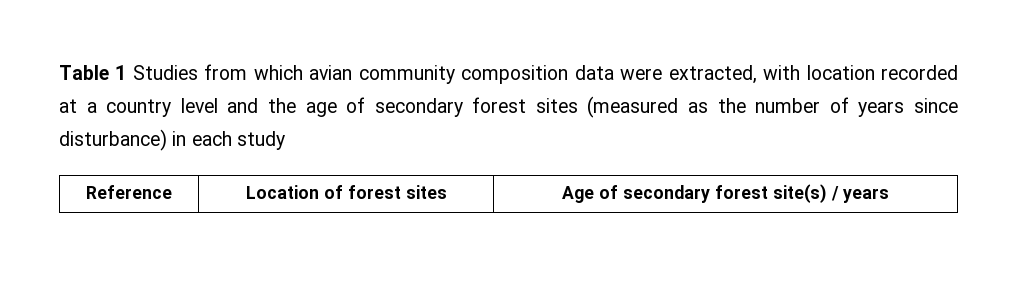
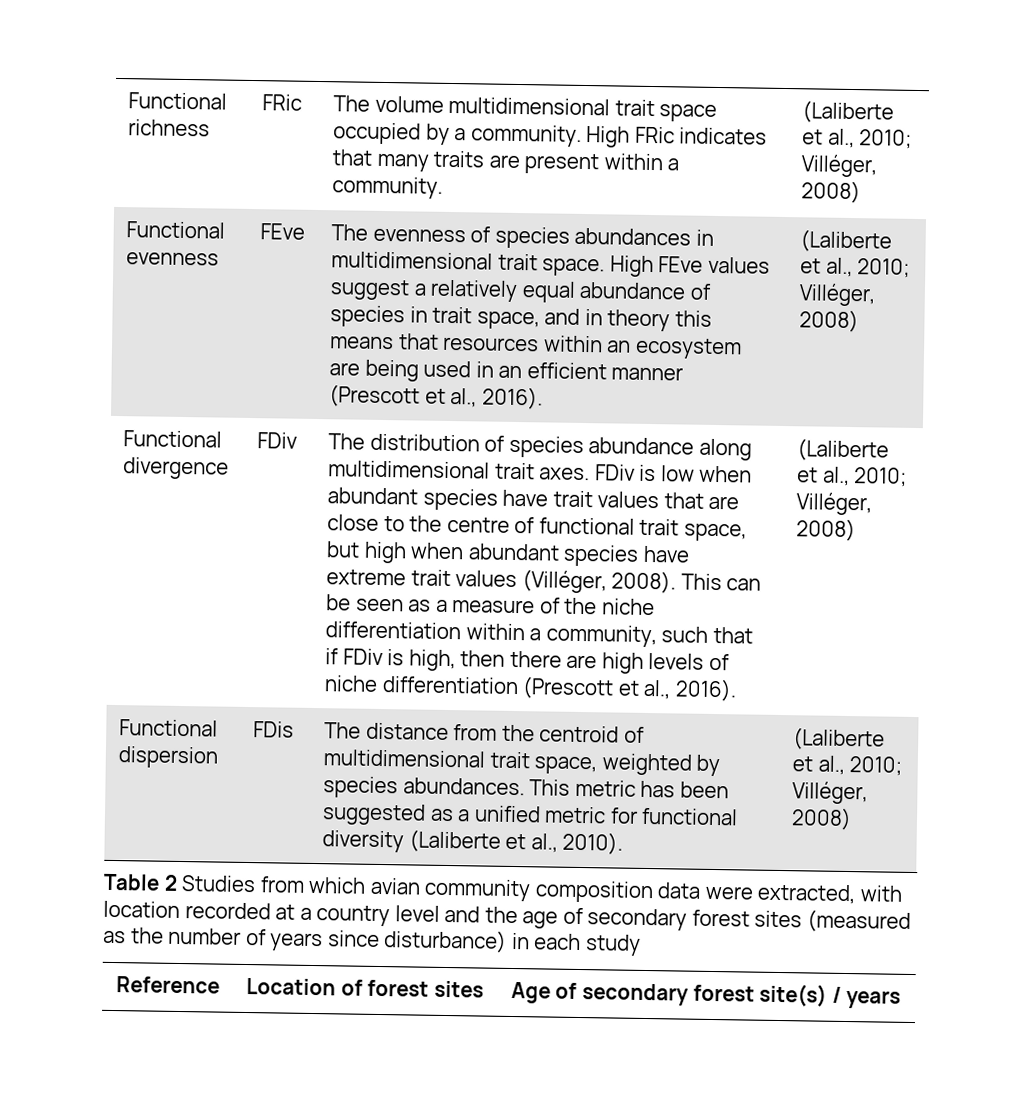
[59,65,127,80] Table 1 -> [128,92,228,110] [128,119,211,137] [262,94,303,111] [333,95,718,122] [333,122,768,148] [332,149,680,175] [332,176,444,199] [802,100,895,124] [802,128,913,149] [801,154,878,178] [801,180,862,204] [126,221,226,239] [126,252,220,266] [260,223,306,240] [331,224,714,249] [331,251,770,278] [330,279,712,303] [330,305,712,332] [330,333,742,360] [329,359,684,382] [329,384,543,410] [800,229,893,253] [800,257,911,278] [799,283,877,307] [799,309,860,333] [123,430,223,448] [123,457,230,480] [257,432,298,449] [328,433,752,461] [328,460,753,483] [327,487,740,511] [327,514,747,542] [326,541,690,567] [326,569,762,594] [326,594,655,616] [325,621,753,648] [325,648,730,674] [324,675,737,702] [797,438,890,462] [797,466,908,487] [796,492,873,516] [796,518,857,542] [119,719,219,737] [118,746,220,769] [253,721,295,738] [324,722,645,743] [323,749,721,777] [323,776,729,799] [322,803,739,826] [322,829,624,855] [793,727,886,751] [792,755,903,776] [792,781,869,805] [791,807,853,831] [103,873,178,891] Functional richness | FRic | The volume multidimensional trait space occupied by a community. High FRic indicates that many traits are present within a community. | (Laliberte et al., 2010; Villéger, 2008) // Functional evenness | FEve | The evenness of species abundances in multidimensional trait space. High FEve values suggest a relatively equal abundance of species in trait space, and in theory this means that resources within an ecosystem are being used in an efficient manner (Prescott et al., 2016). | (Laliberte et al., 2010; Villéger, 2008) // Functional divergence | FDiv | The distribution of species abundance along multidimensional trait axes. FDiv is low when abundant species have trait values that are close to the centre of functional trait space, but high when abundant species have extreme trait values (Villéger, 2008). This can be seen as a measure of the niche differentiation within a community, such that if FDiv is high, then there are high levels of niche differentiation (Prescott et al., 2016). | (Laliberte et al., 2010; Villéger, 2008) // Functional dispersion | FDis | The distance from the centroid of multidimensional trait space, weighted by species abundances. This metric has been suggested as a unified metric for functional diversity (Laliberte et al., 2010). | (Laliberte et al., 2010; Villéger, 2008) // Table 2

